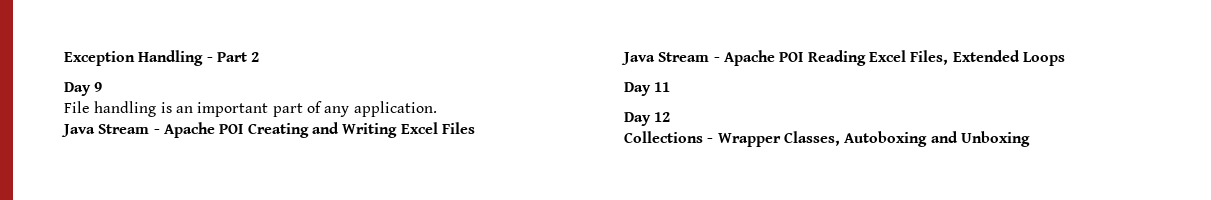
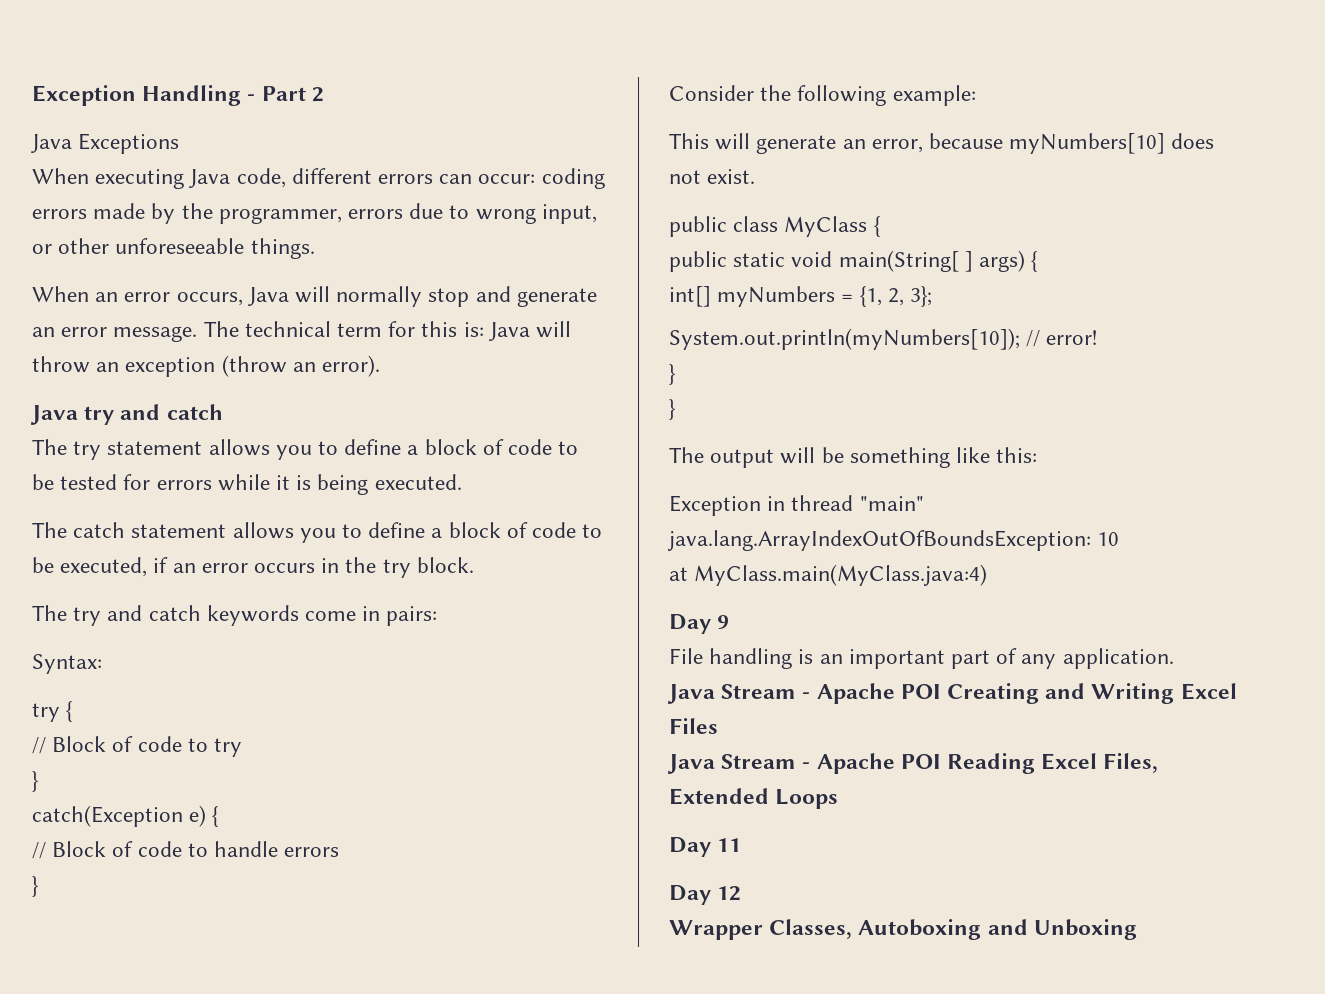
(260, 57) none -> [31,133,180,154] [32,168,605,189] [32,203,597,224] [32,238,315,259] [32,286,597,307] [32,321,572,342] [32,355,381,377] [30,404,223,425] [32,439,579,460] [32,474,462,495] [32,522,603,543] [32,557,474,578] [32,605,438,626] [32,654,102,674] [32,701,74,722] [32,736,243,757] [32,771,39,792] [32,805,220,827] [32,841,340,859] [32,876,39,897] [669,85,976,106] [669,133,1215,154] [669,169,756,184] [669,216,881,237] [669,250,1039,272] [669,286,933,307] [669,328,1098,350] [669,364,676,385] [669,399,676,420] [669,447,1038,468] [669,495,924,516] [668,530,1120,551] [669,564,988,586] // Java Exceptions // When executing Java code, different errors can occur: coding errors made by the programmer, errors due to wrong input, or other unforeseeable things. // When an error occurs, Java will normally stop and generate an error message. The technical term for this is: Java will throw an exception (throw an error). // Java try and catch // The try statement allows you to define a block of code to be tested for errors while it is being executed. // The catch statement allows you to define a block of code to be executed, if an error occurs in the try block. // The try and catch keywords come in pairs: // Syntax: // try { // // Block of code to try // } // catch(Exception e) { // // Block of code to handle errors // } // Consider the following example: // This will generate an error, because myNumbers[10] does not exist. // public class MyClass { // public static void main(String[ ] args) { // int[] myNumbers = {1, 2, 3}; // System.out.println(myNumbers[10]); // error! // } // } // The output will be something like this: // Exception in thread "main" java.lang.ArrayIndexOutOfBoundsException: 10 // at MyClass.main(MyClass.java:4)
[624,131,714,143] Collections - -> (742, 893) none

